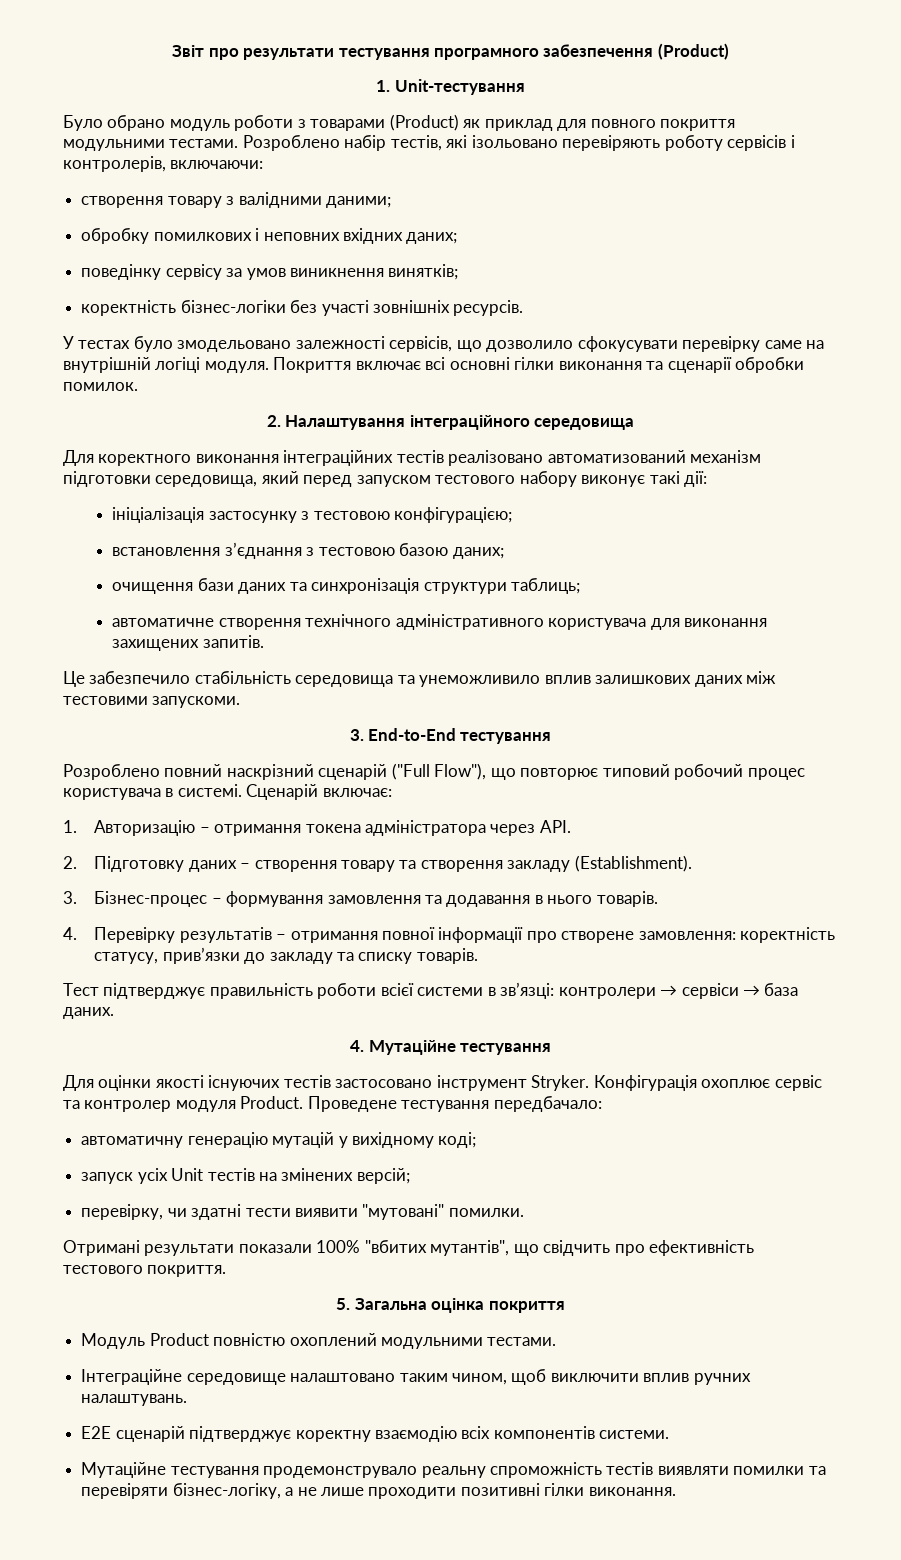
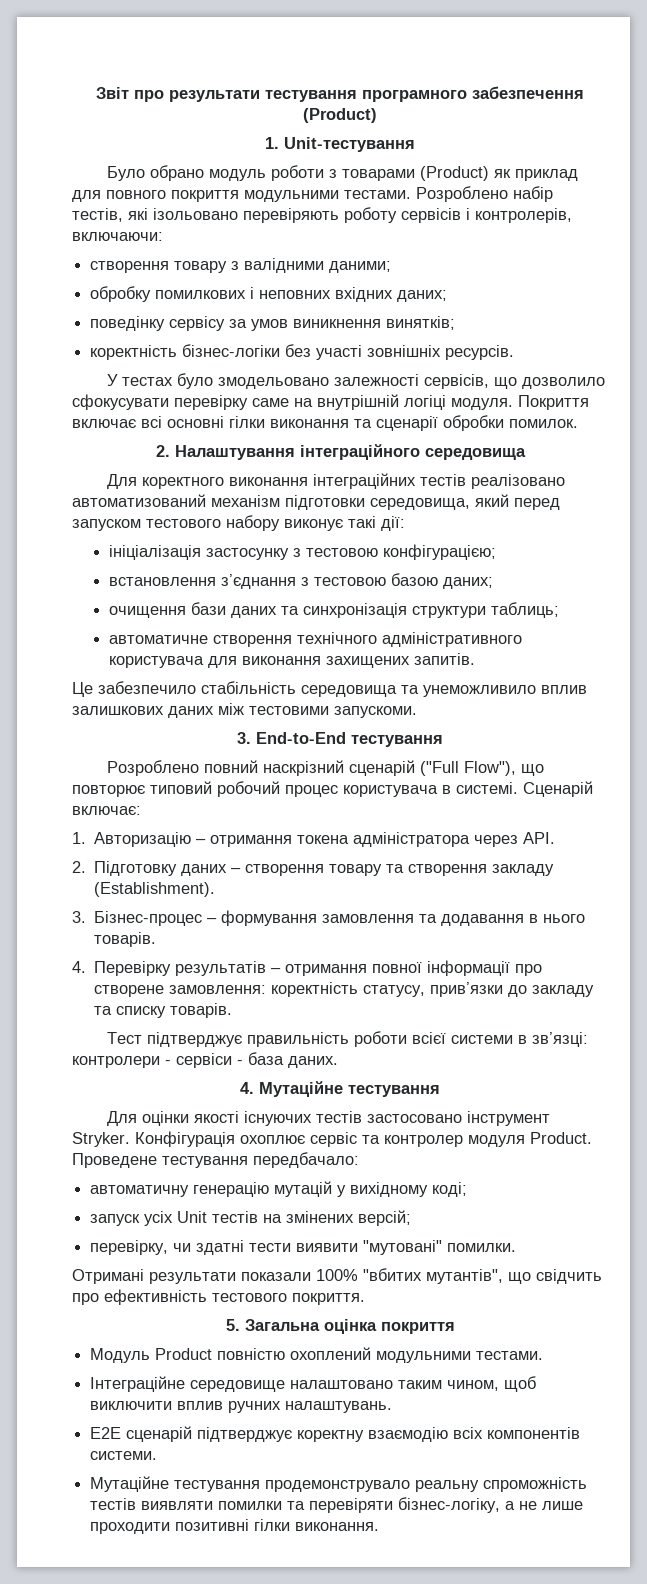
[660,983,761,999] → сервіси → -> [165,1053,243,1068] - сервіси -

